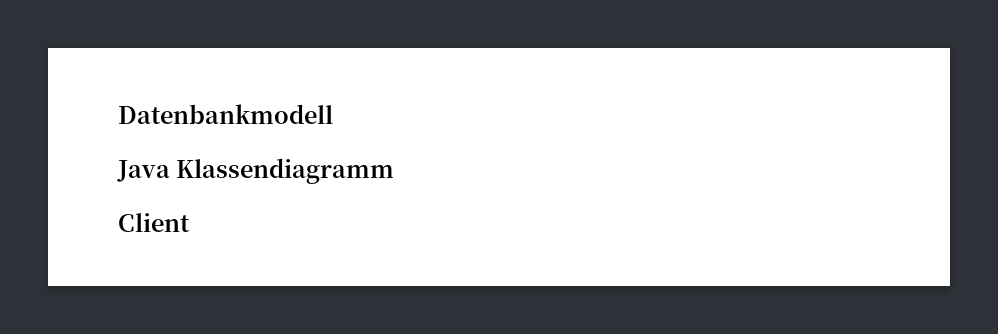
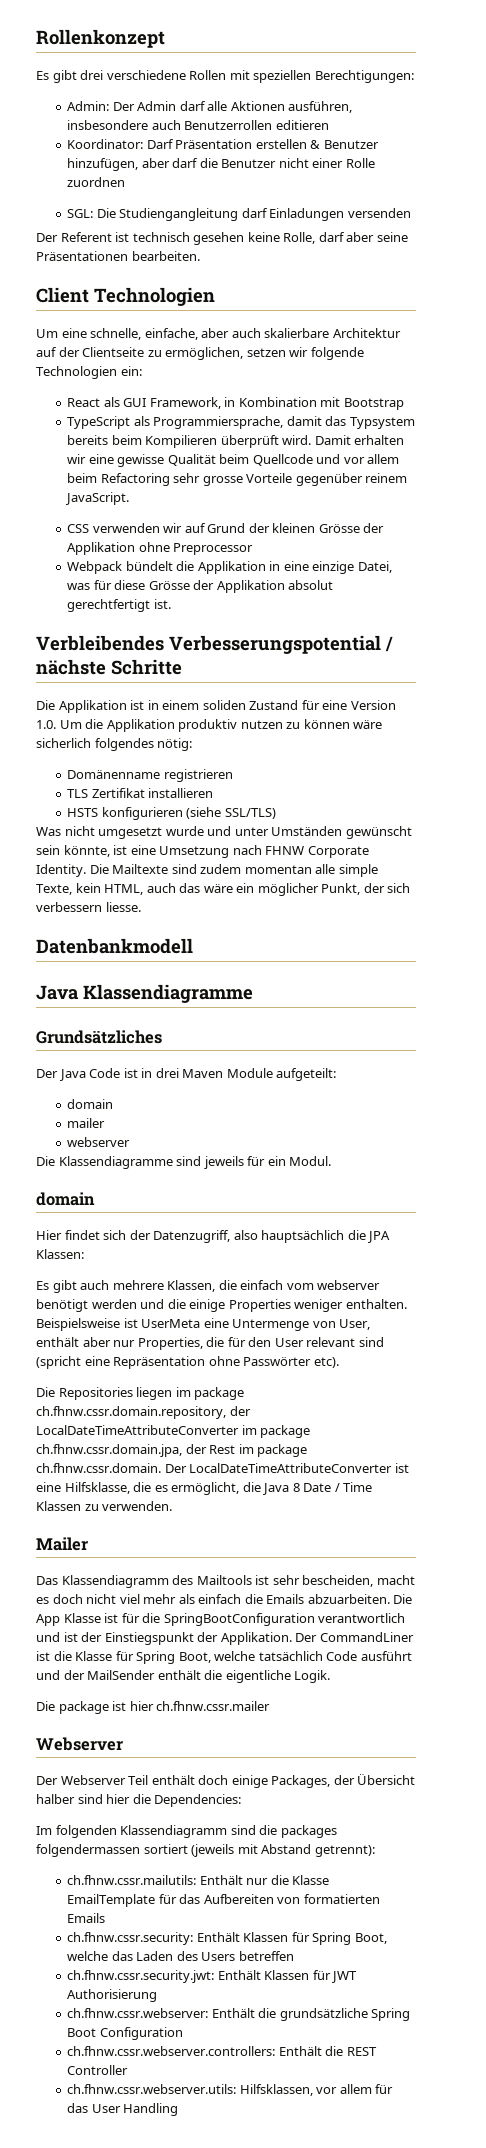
[118,104,333,124] [117,158,395,184] [118,213,190,232] Datenbankmodell // Java Klassendiagramm // Client -> [36,29,165,48] [36,70,414,83] [67,101,353,113] [67,120,329,130] [67,139,379,149] [67,158,375,171] [67,177,126,187] [67,208,411,221] [36,232,408,245] [36,251,200,261] [36,287,215,306] [36,328,401,340] [36,347,364,360] [36,366,142,379] [67,397,404,410] [67,416,415,429] [67,435,405,448] [67,454,400,467] [67,473,408,486] [65,492,130,505] [67,523,385,533] [67,542,254,555] [67,561,392,574] [67,580,334,593] [67,599,171,612] [36,635,393,654] [36,659,182,675] [36,700,396,713] [36,719,383,732] [36,738,193,751] [67,769,233,782] [67,788,214,798] [67,807,276,820] [36,826,412,839] [36,845,369,858] [36,864,378,877] [36,883,411,896] [36,902,141,912] [36,938,193,954] [36,984,253,1003] [36,1030,162,1044] [36,1068,337,1081] [67,1099,114,1109] [67,1118,106,1128] [67,1137,131,1147] [36,1156,332,1169] [36,1192,95,1206] [36,1230,391,1243] [36,1249,84,1259] [36,1280,381,1293] [36,1299,407,1312] [36,1318,371,1331] [36,1337,384,1350] [36,1356,339,1369] [36,1387,245,1400] [36,1406,251,1419] [36,1425,311,1438] [36,1444,308,1457] [36,1463,409,1473] [36,1482,373,1495] [36,1501,173,1511] [36,1537,88,1551] [36,1575,415,1588] [36,1594,413,1604] [36,1613,406,1626] [36,1632,414,1645] [36,1651,412,1664] [36,1670,331,1683] [36,1701,271,1714] [36,1737,123,1751] [36,1774,416,1788] [36,1794,242,1807] [36,1825,337,1838] [36,1844,375,1857] [67,1875,330,1885] [67,1894,380,1907] [67,1913,106,1923] [67,1932,387,1945] [67,1951,294,1961] [67,1970,358,1983] [67,1989,158,2002] [67,2008,411,2021] [67,2027,183,2040] [67,2046,377,2056] [67,2065,129,2075] [67,2084,394,2096] [67,2103,179,2116] Rollenkonzept // Es gibt drei verschiedene Rollen mit speziellen Berechtigungen: // Admin: Der Admin darf alle Aktionen ausführen, insbesondere auch Benutzerrollen editieren // Koordinator: Darf Präsentation erstellen & Benutzer hinzufügen, aber darf die Benutzer nicht einer Rolle zuordnen // SGL: Die Studiengangleitung darf Einladungen versenden // Der Referent ist technisch gesehen keine Rolle, darf aber seine Präsentationen bearbeiten. // Client Technologien // Um eine schnelle, einfache, aber auch skalierbare Architektur auf der Clientseite zu ermöglichen, setzen wir folgende Technologien ein: // React als GUI Framework, in Kombination mit Bootstrap // TypeScript als Programmiersprache, damit das Typsystem bereits beim Kompilieren überprüft wird. Damit erhalten wir eine gewisse Qualität beim Quellcode und vor allem beim Refactoring sehr grosse Vorteile gegenüber reinem JavaScript. // CSS verwenden wir auf Grund der kleinen Grösse der Applikation ohne Preprocessor // Webpack bündelt die Applikation in eine einzige Datei, was für diese Grösse der Applikation absolut gerechtfertigt ist. // Verbleibendes Verbesserungspotential / nächste Schritte // Die Applikation ist in einem soliden Zustand für eine Version 1.0. Um die Applikation produktiv nutzen zu können wäre sicherlich folgendes nötig: // Domänenname registrieren // TLS Zertifikat installieren // HSTS konfigurieren (siehe SSL/TLS) // Was nicht umgesetzt wurde und unter Umständen gewünscht sein könnte, ist eine Umsetzung nach FHNW Corporate Identity. Die Mailtexte sind zudem momentan alle simple Texte, kein HTML, auch das wäre ein möglicher Punkt, der sich verbessern liesse. // Datenbankmodell // Java Klassendiagramme // Grundsätzliches // Der Java Code ist in drei Maven Module aufgeteilt: // domain // mailer // webserver // Die Klassendiagramme sind jeweils für ein Modul. // domain // Hier findet sich der Datenzugriff, also hauptsächlich die JPA Klassen: // Es gibt auch mehrere Klassen, die einfach vom webserver benötigt werden und die einige Properties weniger enthalten. Beispielsweise ist UserMeta eine Untermenge von User, enthält aber nur Properties, die für den User relevant sind (spricht eine Repräsentation ohne Passwörter etc). // Die Repositories liegen im package ch.fhnw.cssr.domain.repository, der LocalDateTimeAttributeConverter im package ch.fhnw.cssr.domain.jpa, der Rest im package ch.fhnw.cssr.domain. Der LocalDateTimeAttributeConverter ist eine Hilfsklasse, die es ermöglicht, die Java 8 Date / Time Klassen zu verwenden. // Mailer // Das Klassendiagramm des Mailtools ist sehr bescheiden, macht es doch nicht viel mehr als einfach die Emails abzuarbeiten. Die App Klasse ist für die SpringBootConfiguration verantwortlich und ist der Einstiegspunkt der Applikation. Der CommandLiner ist die Klasse für Spring Boot, welche tatsächlich Code ausführt und der MailSender enthält die eigentliche Logik. // Die package ist hier ch.fhnw.cssr.mailer // Webserver // Der Webserver Teil enthält doch einige Packages, der Übersicht halber sind hier die Dependencies: // Im folgenden Klassendiagramm sind die packages folgendermassen sortiert (jeweils mit Abstand getrennt): // ch.fhnw.cssr.mailutils: Enthält nur die Klasse EmailTemplate für das Aufbereiten von formatierten Emails // ch.fhnw.cssr.security: Enthält Klassen für Spring Boot, welche das Laden des Users betreffen // ch.fhnw.cssr.security.jwt: Enthält Klassen für JWT Authorisierung // ch.fhnw.cssr.webserver: Enthält die grundsätzliche Spring Boot Configuration // ch.fhnw.cssr.webserver.controllers: Enthält die REST Controller // ch.fhnw.cssr.webserver.utils: Hilfsklassen, vor allem für das User Handling

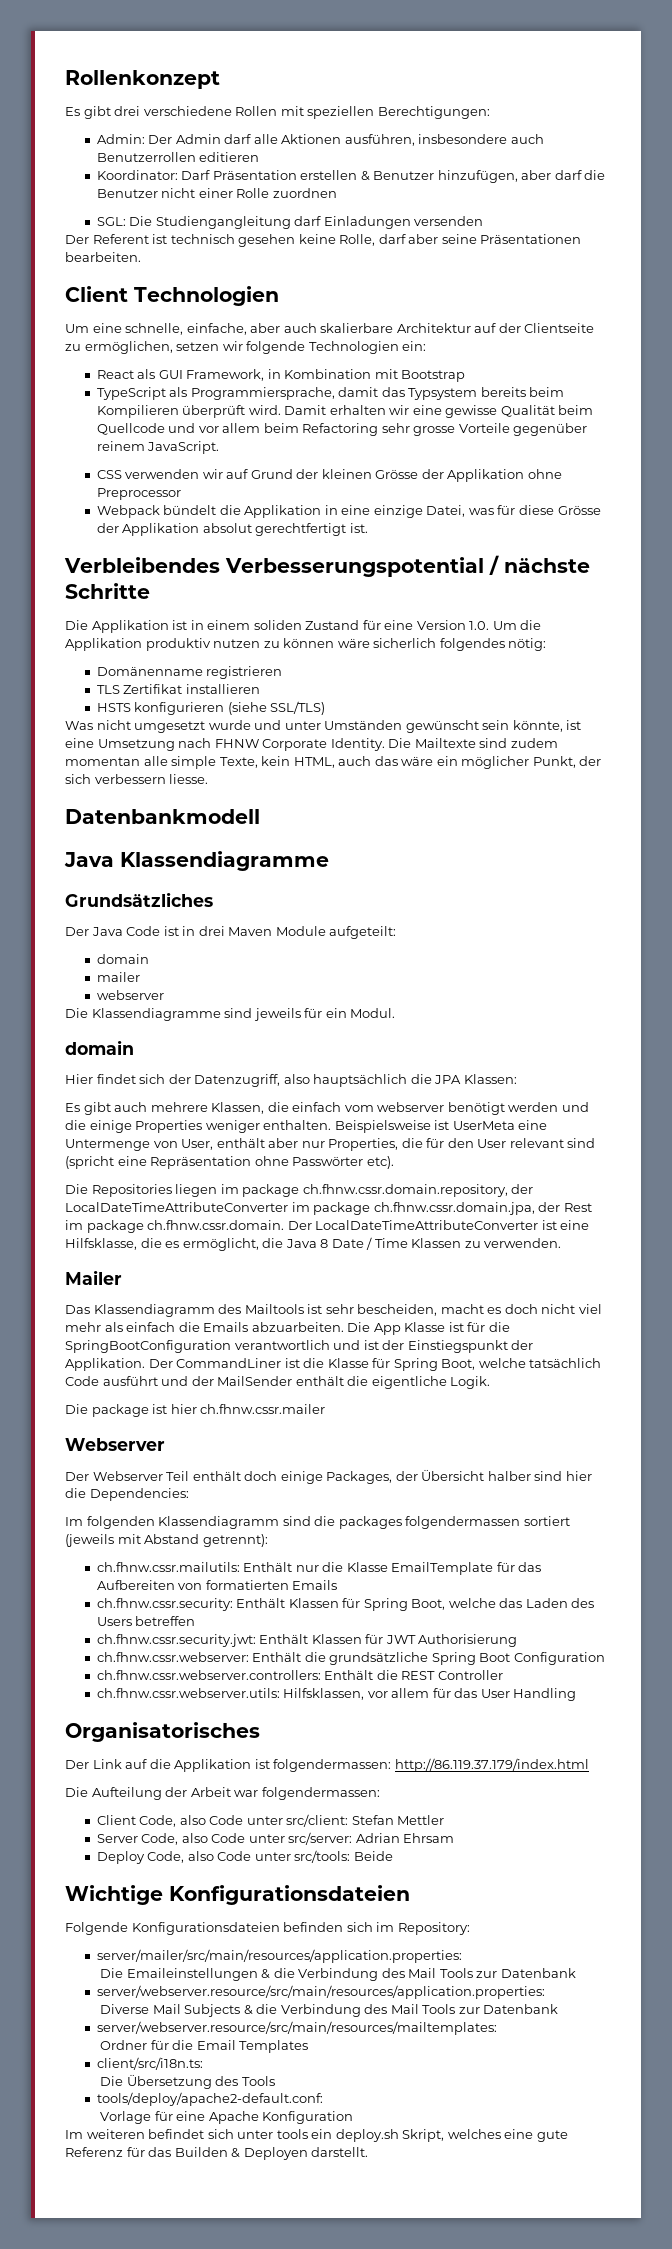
(179, 2109) none -> [65,1722,260,1742] [65,1758,589,1772] [65,1787,380,1800] [96,1814,445,1827] [96,1832,455,1845] [96,1850,393,1864] [65,1885,410,1905] [65,1922,470,1935] [96,1949,462,1963] [100,1968,576,1981] [96,1985,545,1999] [100,2004,559,2017] [96,2021,497,2035] [100,2040,309,2053] [96,2057,203,2070] [100,2074,275,2089] [96,2092,323,2106] [100,2111,354,2124] [65,2129,568,2142] [65,2147,369,2160] // Organisatorisches // Der Link auf die Applikation ist folgendermassen: http://86.119.37.179/index.html // Die Aufteilung der Arbeit war folgendermassen: // Client Code, also Code unter src/client: Stefan Mettler // Server Code, also Code unter src/server: Adrian Ehrsam // Deploy Code, also Code unter src/tools: Beide // Wichtige Konfigurationsdateien // Folgende Konfigurationsdateien befinden sich im Repository: // server/mailer/src/main/resources/application.properties: // Die Emaileinstellungen & die Verbindung des Mail Tools zur Datenbank // server/webserver.resource/src/main/resources/application.properties: // Diverse Mail Subjects & die Verbindung des Mail Tools zur Datenbank // server/webserver.resource/src/main/resources/mailtemplates: // Ordner für die Email Templates // client/src/i18n.ts: // Die Übersetzung des Tools // tools/deploy/apache2-default.conf: // Vorlage für eine Apache Konfiguration // Im weiteren befindet sich unter tools ein deploy.sh Skript, welches eine gute Referenz für das Builden & Deployen darstellt.

